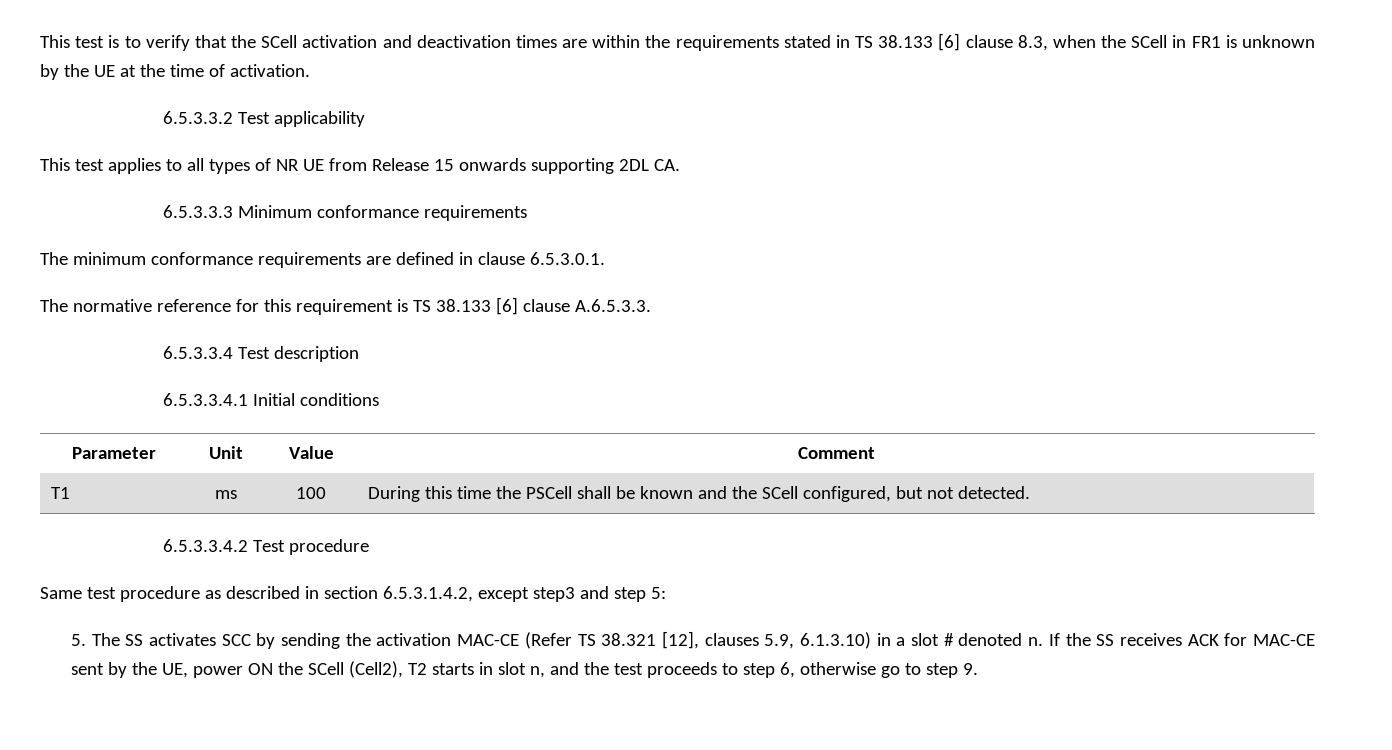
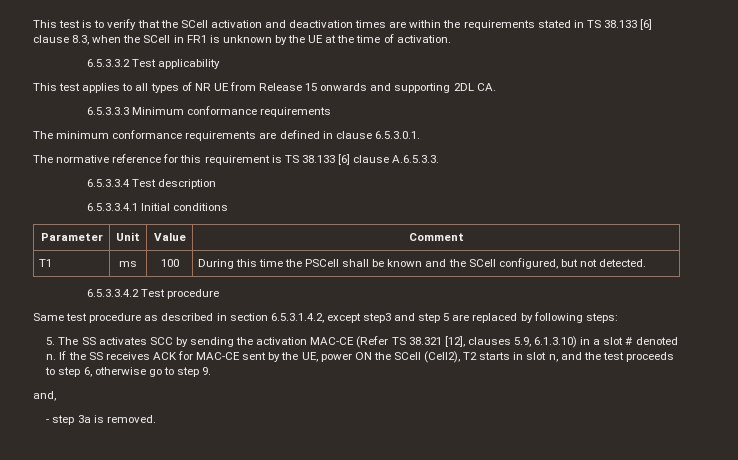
(526, 164) none -> [370,83,392,91] and
[650,587,666,599] 5: -> [443,312,618,323] 5 are replaced by following steps:
(978, 669) none -> [33,391,56,401] [46,415,156,425] // and, // - step 3a is removed.

